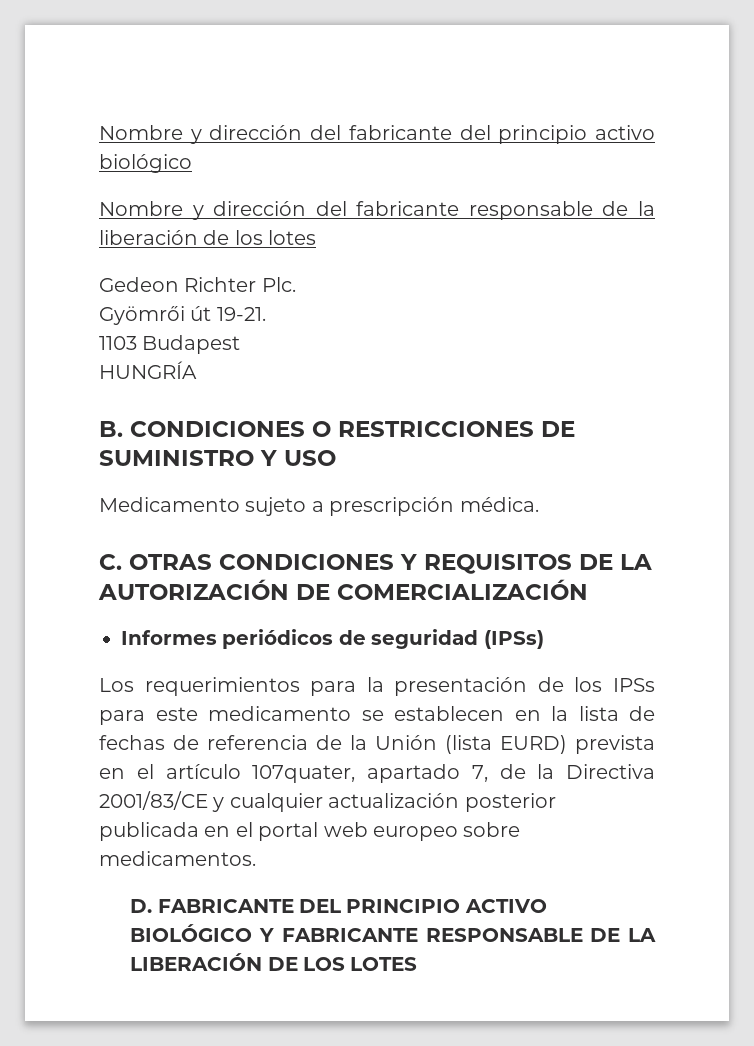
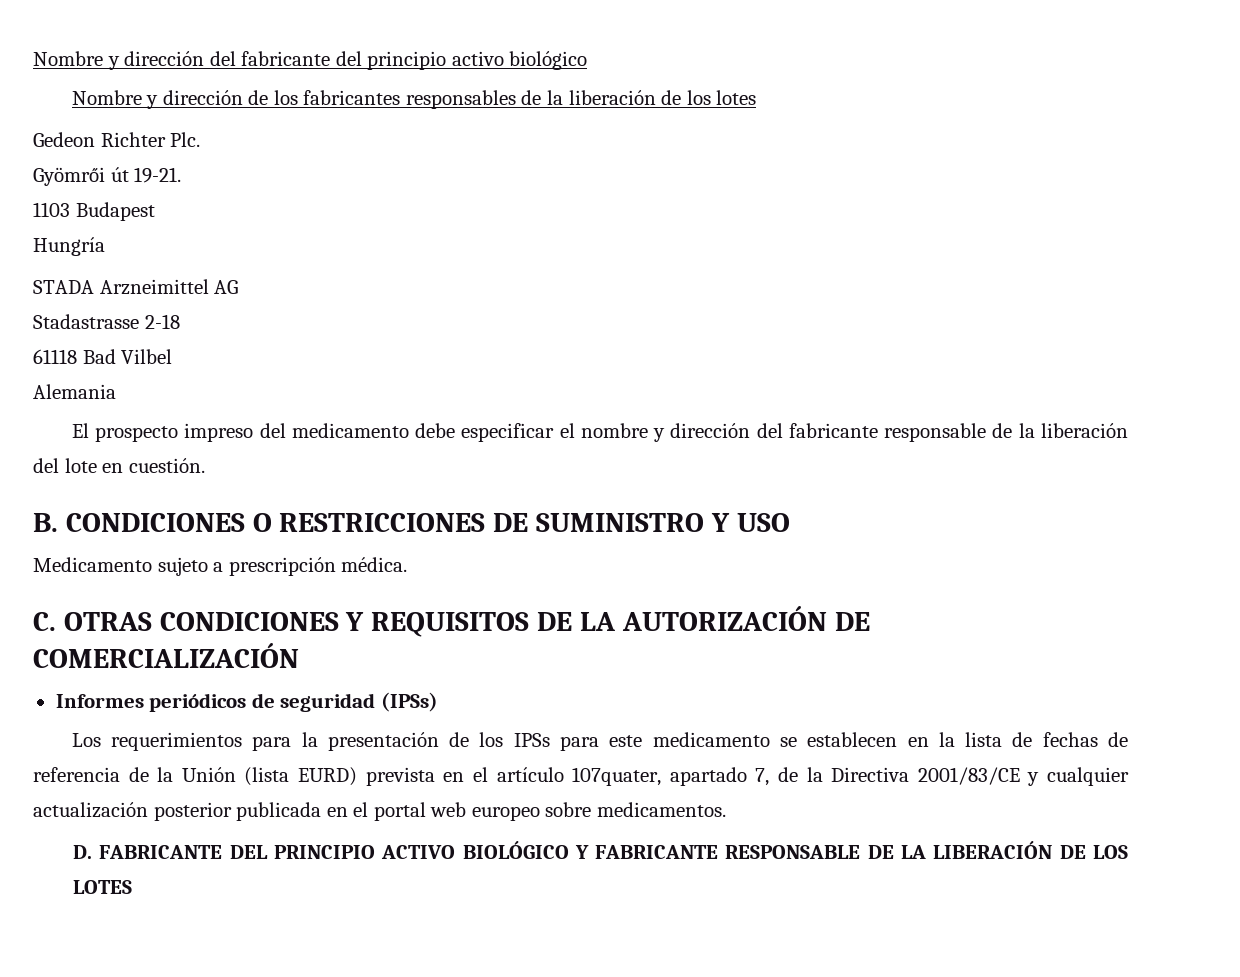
[315,201,593,220] del fabricante responsable -> [248,90,516,109] de los fabricantes responsables
[99,361,197,379] HUNGRÍA -> [33,237,105,256] [33,279,239,295] [33,314,180,329] [33,349,173,364] [33,384,116,399] [71,423,1129,442] [33,458,205,473] Hungría // STADA Arzneimittel AG // Stadastrasse 2-18 // 61118 Bad Vilbel // Alemania // El prospecto impreso del medicamento debe especificar el nombre y dirección del fabricante responsable de la liberación del lote en cuestión.

